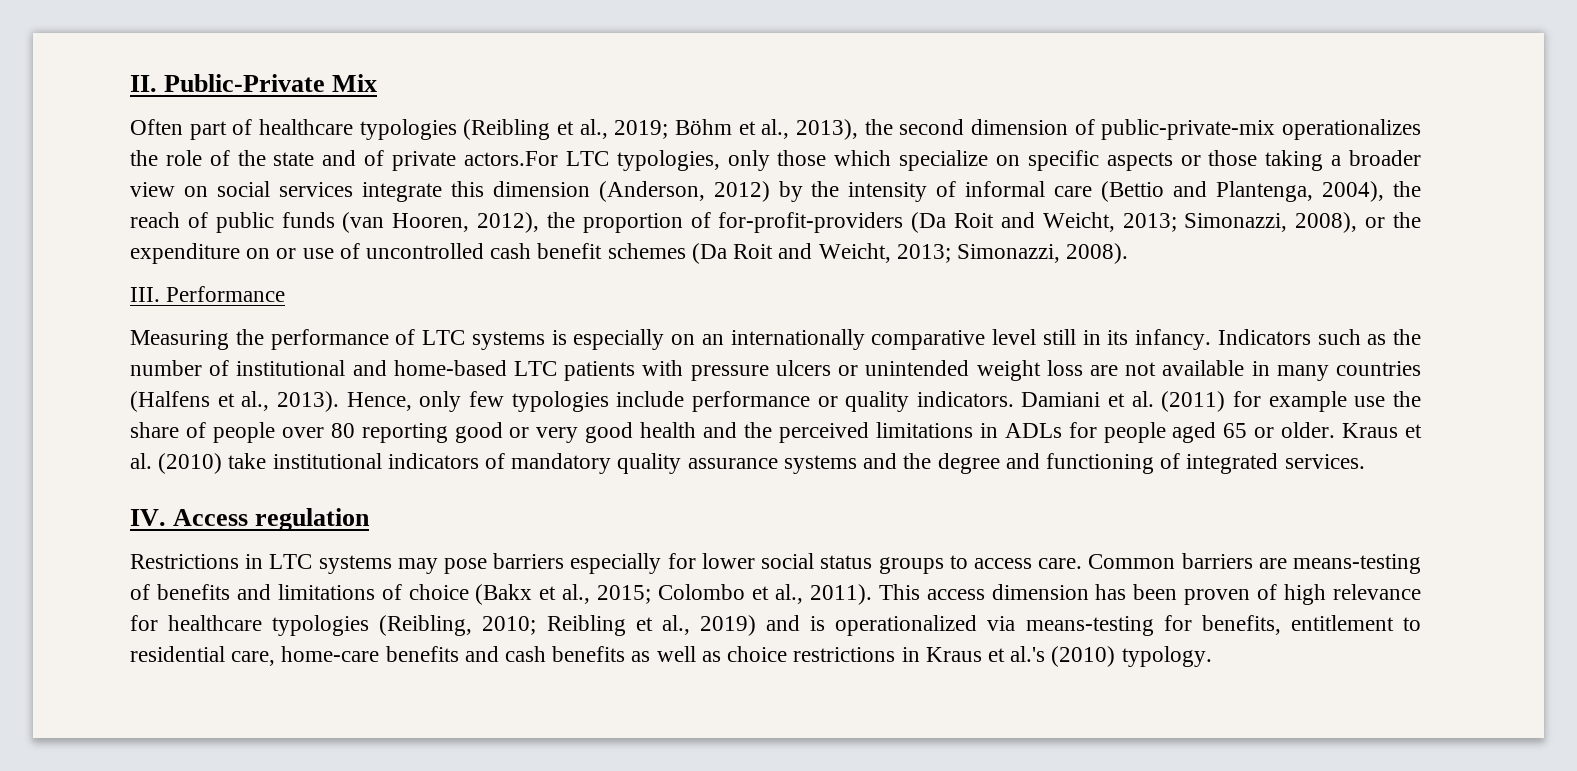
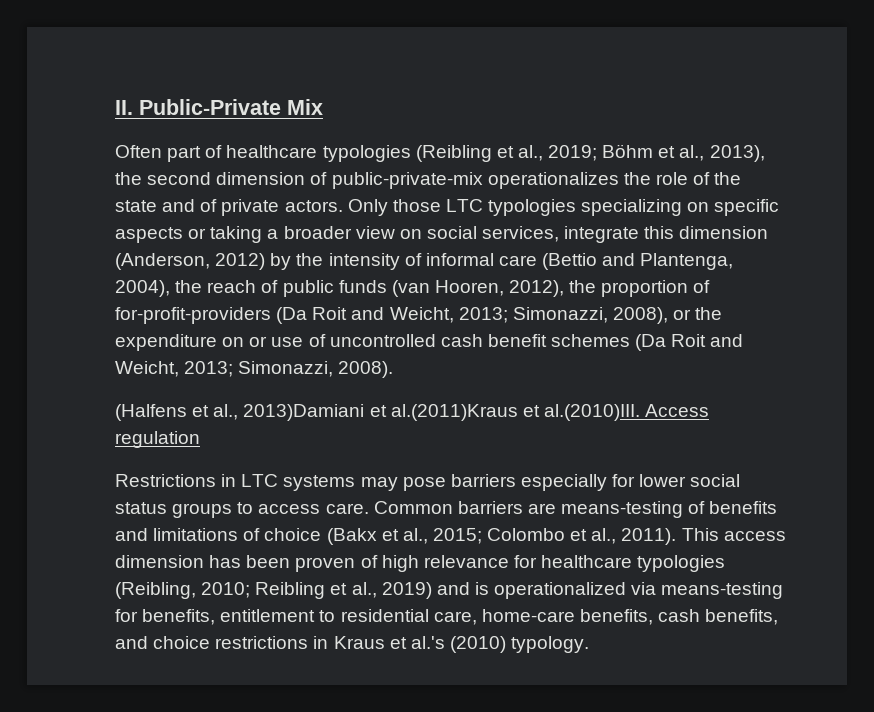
[463,150,989,171] actors.For LTC typologies, only those which specialize -> [284,199,683,216] actors. Only those LTC typologies specializing
[1208,150,1258,166] those -> (207, 233) none
[278,182,353,197] services -> [482,226,560,242] services,
[130,286,286,302] [130,329,1421,350] [130,360,1421,381] [130,391,1422,412] [130,422,1423,443] [130,453,1365,474] [130,509,166,526] III. Performance // Measuring the performance of LTC systems is especially on an internationally comparative level still in its infancy. Indicators such as the number of institutional and home-based LTC patients with pressure ulcers or unintended weight loss are not available in many countries (Halfens et al., 2013). Hence, only few typologies include performance or quality indicators. Damiani et al. (2011) for example use the share of people over 80 reporting good or very good health and the perceived limitations in ADLs for people aged 65 or older. Kraus et al. (2010) take institutional indicators of mandatory quality assurance systems and the degree and functioning of integrated services. // IV. -> [115,404,640,421] (Halfens et al., 2013)Damiani et al.(2011)Kraus et al.(2010)III.
[385,646,721,662] benefits and cash benefits as well as -> [579,609,779,625] [115,636,148,649] benefits, cash benefits, and

